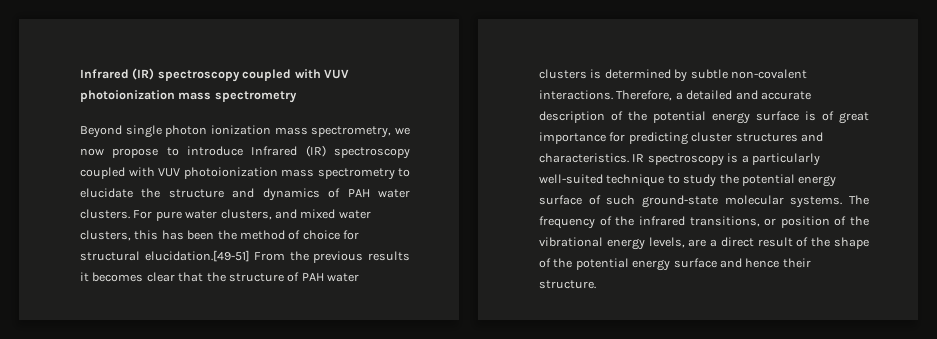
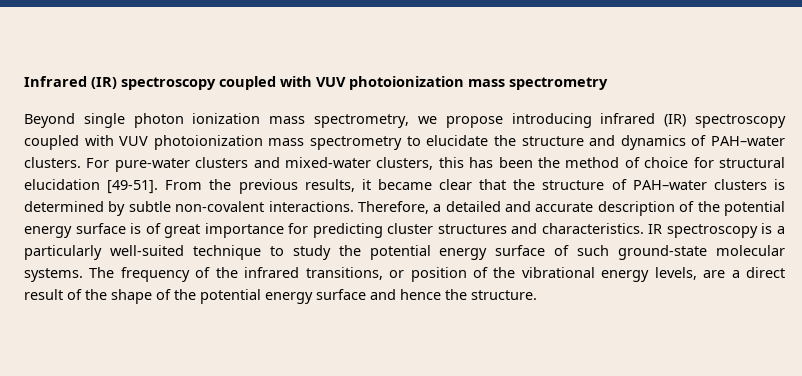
[80,146,298,158] now propose to introduce Infrared -> [445,113,656,128] propose introducing infrared
[347,189,410,198] [80,209,371,221] PAH water clusters. For pure water clusters, and mixed water -> [711,136,786,146] [24,157,371,172] PAH–water clusters. For pure-water clusters and mixed-water
[144,250,250,262] elucidation.[49-51] -> [24,179,159,194] elucidation [49-51].
[368,251,410,261] [80,272,144,282] results it becomes -> [304,179,432,192] results, it became
[301,273,359,282] PAH water -> [632,180,707,190] PAH–water
[782,258,811,268] their -> [445,289,467,300] the

